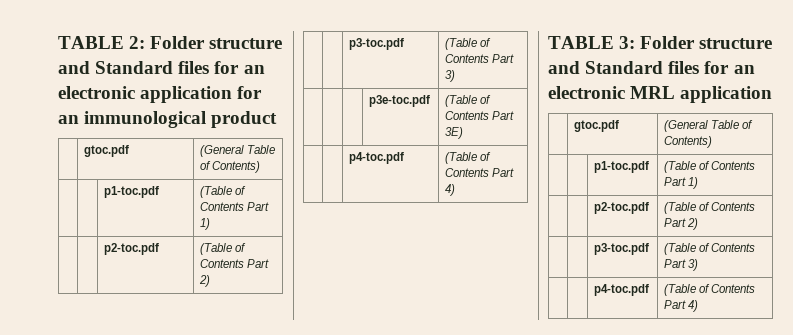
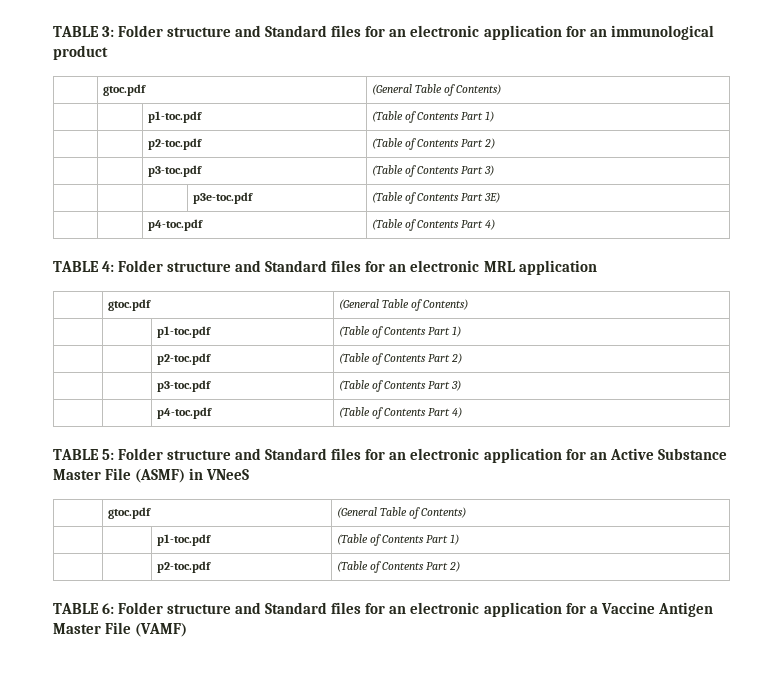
[58,36,146,49] TABLE 2: -> [53,26,115,37] TABLE 3:
[619,36,636,49] 3: -> [102,261,115,272] 4:
(699, 306) none -> [53,448,727,463] [53,468,250,483] [107,507,151,519] [336,507,467,519] [156,534,211,546] [336,534,460,546] [156,561,211,573] [336,561,461,573] [53,602,713,617] [53,622,188,637] // TABLE 5: Folder structure and Standard files for an electronic application for an Active Substance Master File (ASMF) in VNeeS // | gtoc.pdf | (General Table of Contents) // | | p1-toc.pdf | (Table of Contents Part 1) // | | p2-toc.pdf | (Table of Contents Part 2) // TABLE 6: Folder structure and Standard files for an electronic application for a Vaccine Antigen Master File (VAMF)

